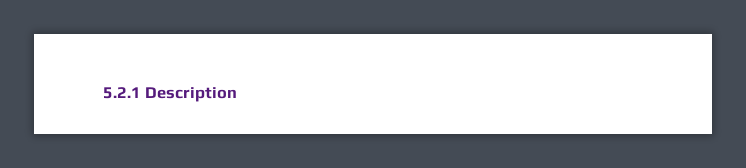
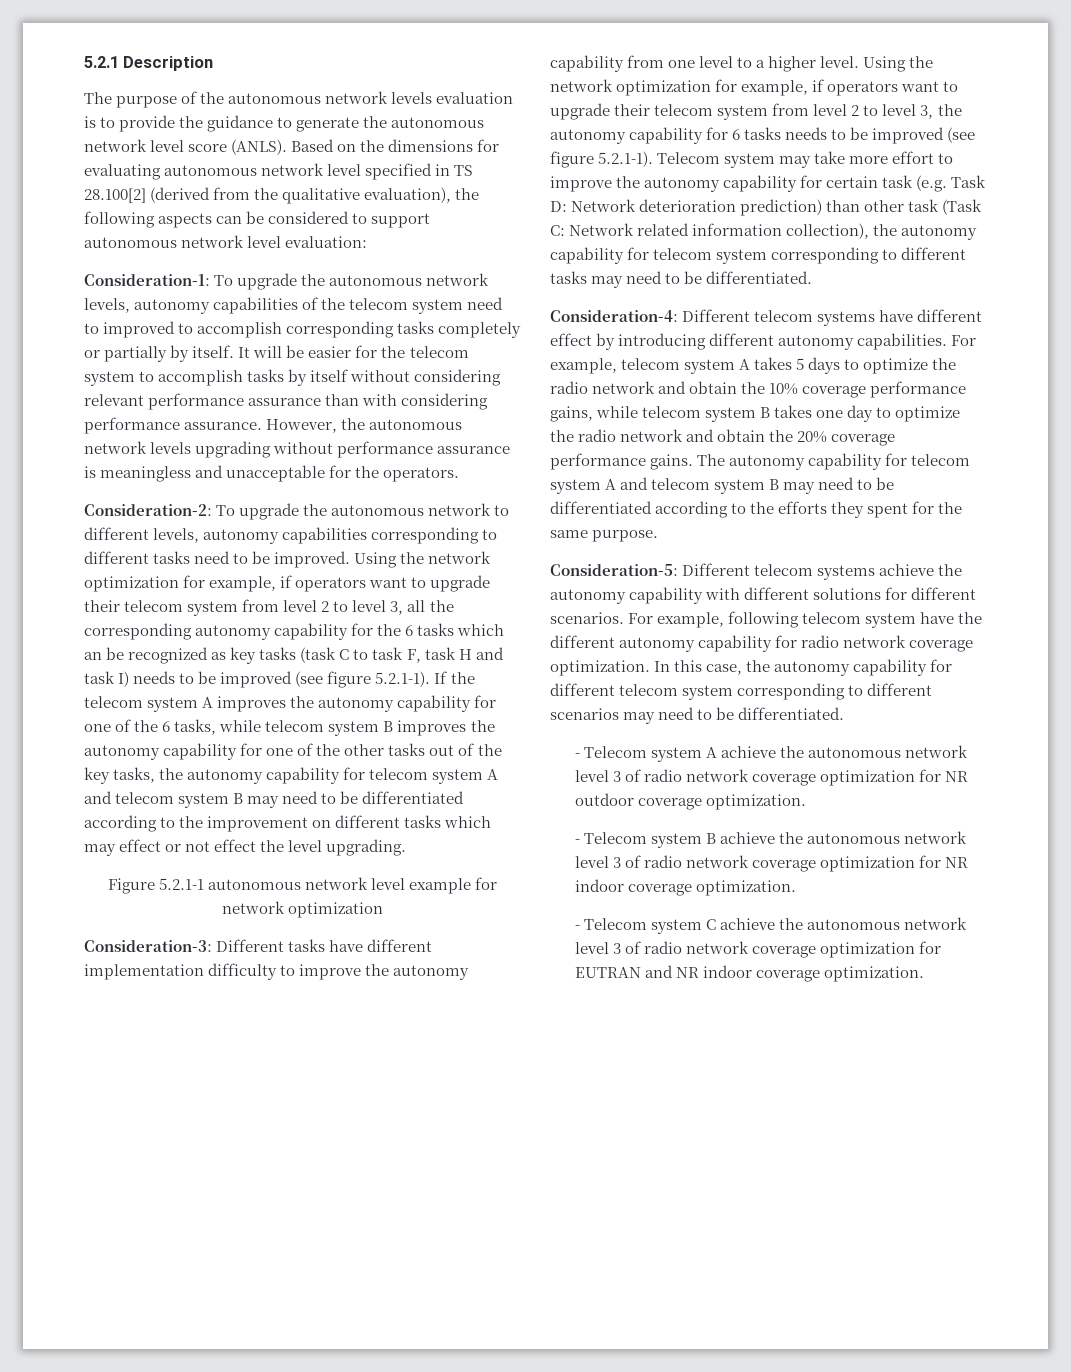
(238, 94) none -> [84,91,514,108] [84,115,485,132] [84,139,500,155] [84,163,474,180] [84,187,480,204] [84,211,431,228] [84,235,368,248] [84,273,490,290] [84,297,504,314] [84,321,522,338] [84,345,469,362] [84,369,502,386] [84,393,489,410] [84,417,463,434] [84,441,511,458] [84,465,460,482] [84,503,510,520] [84,527,498,544] [84,551,492,568] [84,575,491,592] [84,599,454,616] [84,623,505,640] [84,647,504,664] [84,671,475,688] [84,695,497,712] [84,719,495,736] [84,743,502,760] [84,767,499,784] [84,791,465,808] [84,815,492,832] [84,839,407,856] [107,877,498,894] [221,901,384,918] [84,939,433,952] [84,963,470,980] [550,55,934,72] [550,79,959,96] [550,103,962,120] [550,127,976,144] [550,151,954,168] [550,175,987,192] [550,199,983,216] [550,223,978,240] [550,247,967,264] [550,271,813,288] [550,309,983,326] [550,333,977,350] [550,357,957,374] [550,381,967,398] [550,405,961,422] [550,429,896,446] [550,453,971,470] [550,477,895,494] [550,501,963,518] [550,530,659,542] [550,563,963,580] [550,587,977,604] [550,611,983,628] [550,635,974,652] [550,659,953,676] [550,683,933,700] [550,707,845,724] [574,745,968,762] [574,769,968,786] [574,793,806,810] [574,831,967,848] [574,855,968,872] [574,879,796,896] [574,917,967,934] [574,941,941,958] [574,965,924,982] // The purpose of the autonomous network levels evaluation is to provide the guidance to generate the autonomous network level score (ANLS). Based on the dimensions for evaluating autonomous network level specified in TS 28.100[2] (derived from the qualitative evaluation), the following aspects can be considered to support autonomous network level evaluation: // Consideration-1: To upgrade the autonomous network levels, autonomy capabilities of the telecom system need to improved to accomplish corresponding tasks completely or partially by itself. It will be easier for the telecom system to accomplish tasks by itself without considering relevant performance assurance than with considering performance assurance. However, the autonomous network levels upgrading without performance assurance is meaningless and unacceptable for the operators. // Consideration-2: To upgrade the autonomous network to different levels, autonomy capabilities corresponding to different tasks need to be improved. Using the network optimization for example, if operators want to upgrade their telecom system from level 2 to level 3, all the corresponding autonomy capability for the 6 tasks which an be recognized as key tasks (task C to task F, task H and task I) needs to be improved (see figure 5.2.1-1). If the telecom system A improves the autonomy capability for one of the 6 tasks, while telecom system B improves the autonomy capability for one of the other tasks out of the key tasks, the autonomy capability for telecom system A and telecom system B may need to be differentiated according to the improvement on different tasks which may effect or not effect the level upgrading. // Figure 5.2.1-1 autonomous network level example for network optimization // Consideration-3: Different tasks have different implementation difficulty to improve the autonomy capability from one level to a higher level. Using the network optimization for example, if operators want to upgrade their telecom system from level 2 to level 3, the autonomy capability for 6 tasks needs to be improved (see figure 5.2.1-1). Telecom system may take more effort to improve the autonomy capability for certain task (e.g. Task D: Network deterioration prediction) than other task (Task C: Network related information collection), the autonomy capability for telecom system corresponding to different tasks may need to be differentiated. // Consideration-4: Different telecom systems have different effect by introducing different autonomy capabilities. For example, telecom system A takes 5 days to optimize the radio network and obtain the 10% coverage performance gains, while telecom system B takes one day to optimize the radio network and obtain the 20% coverage performance gains. The autonomy capability for telecom system A and telecom system B may need to be differentiated according to the efforts they spent for the same purpose. // Consideration-5: Different telecom systems achieve the autonomy capability with different solutions for different scenarios. For example, following telecom system have the different autonomy capability for radio network coverage optimization. In this case, the autonomy capability for different telecom system corresponding to different scenarios may need to be differentiated. // - Telecom system A achieve the autonomous network level 3 of radio network coverage optimization for NR outdoor coverage optimization. // - Telecom system B achieve the autonomous network level 3 of radio network coverage optimization for NR indoor coverage optimization. // - Telecom system C achieve the autonomous network level 3 of radio network coverage optimization for EUTRAN and NR indoor coverage optimization.

